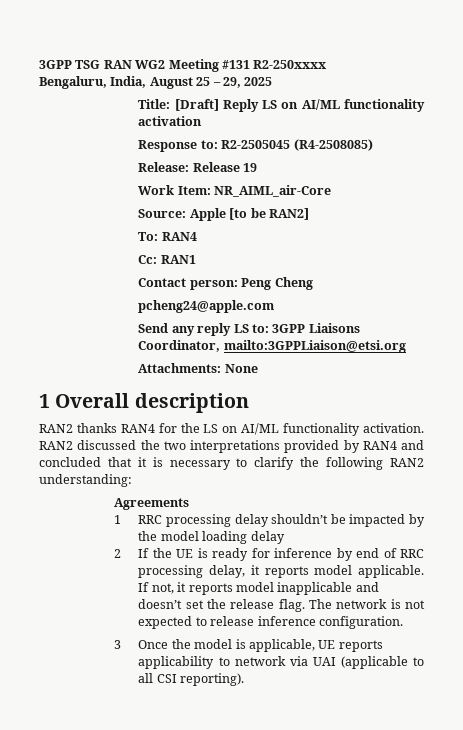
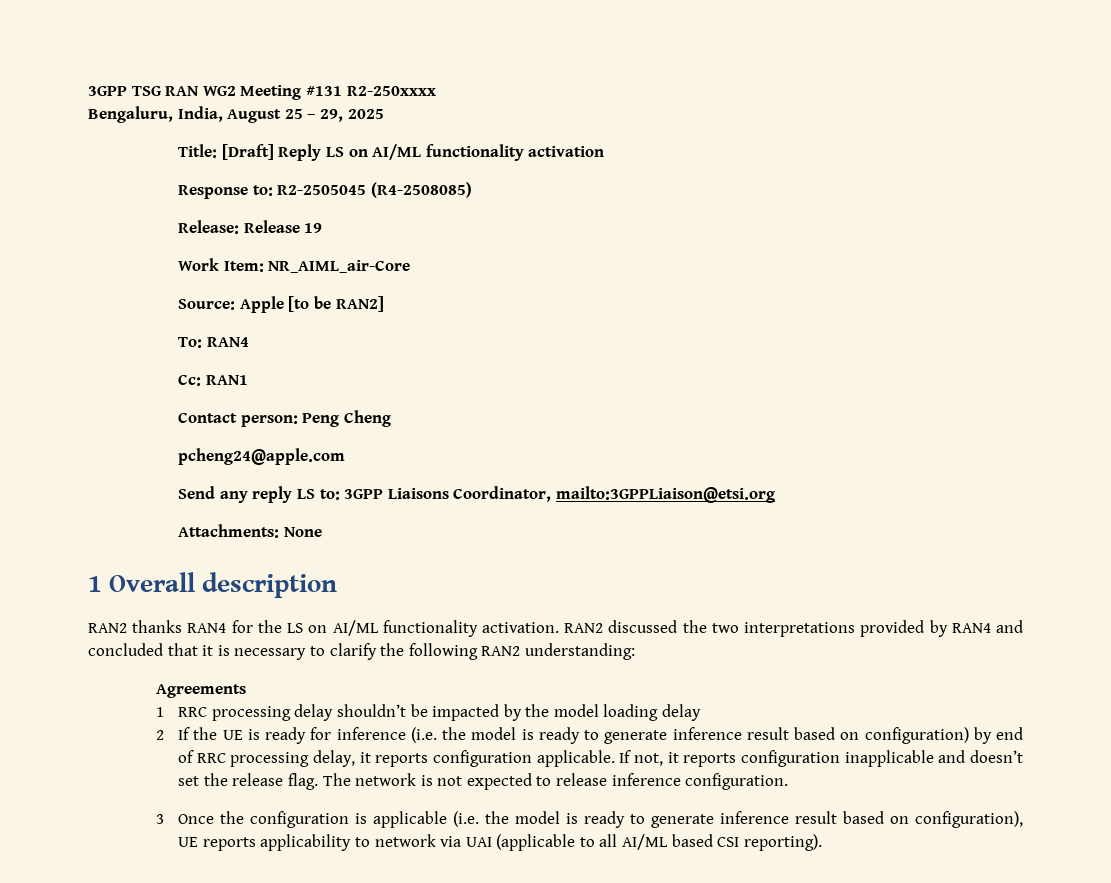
(333, 553) none -> [410,727,969,744] (i.e. the model is ready to generate inference result based on configuration)
[314,565,353,575] model -> [433,750,533,767] configuration
[235,582,274,592] model -> [741,750,841,767] configuration
[194,639,315,652] model is applicable, -> [250,811,1024,828] configuration is applicable (i.e. the model is ready to generate inference result based on configuration),
(154, 678) none -> [622,834,713,850] AI/ML based

